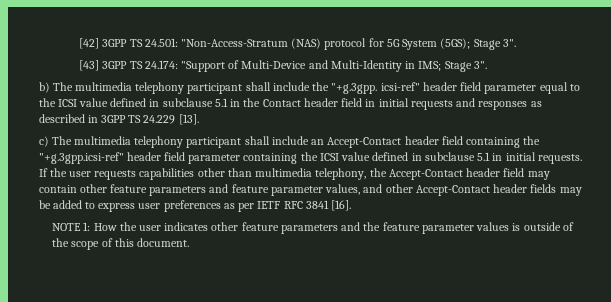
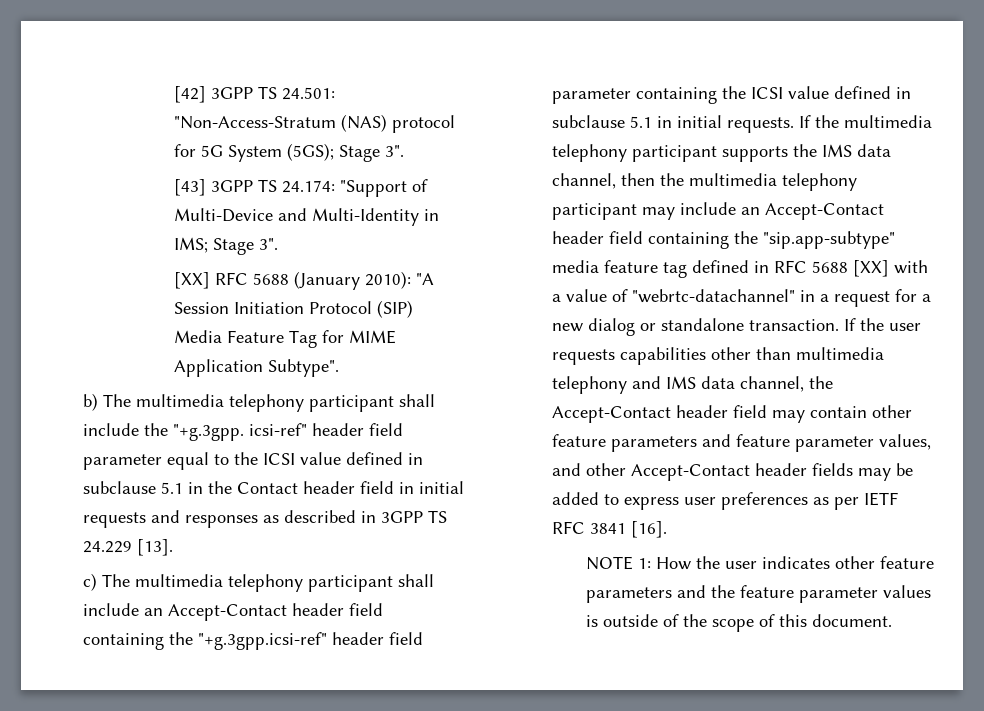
(487, 65) none -> [174,271,435,290] [174,300,414,318] [174,330,397,348] [174,359,340,377] // [XX] RFC 5688 (January 2010): "A Session Initiation Protocol (SIP) Media Feature Tag for MIME Application Subtype".
(67, 172) none -> [844,115,933,128] [552,144,892,162] [552,173,858,191] [552,202,885,220] [552,231,896,249] [552,260,929,278] [552,289,932,307] [552,318,885,336] multimedia telephony participant supports the IMS data channel, then the multimedia telephony participant may include an Accept-Contact header field containing the "sip.app-subtype" media feature tag defined in RFC 5688 [XX] with a value of "webrtc-datachannel" in a request for a new dialog or standalone transaction. If the
[315,168,367,180] telephony, -> [552,376,805,394] telephony and IMS data channel,

